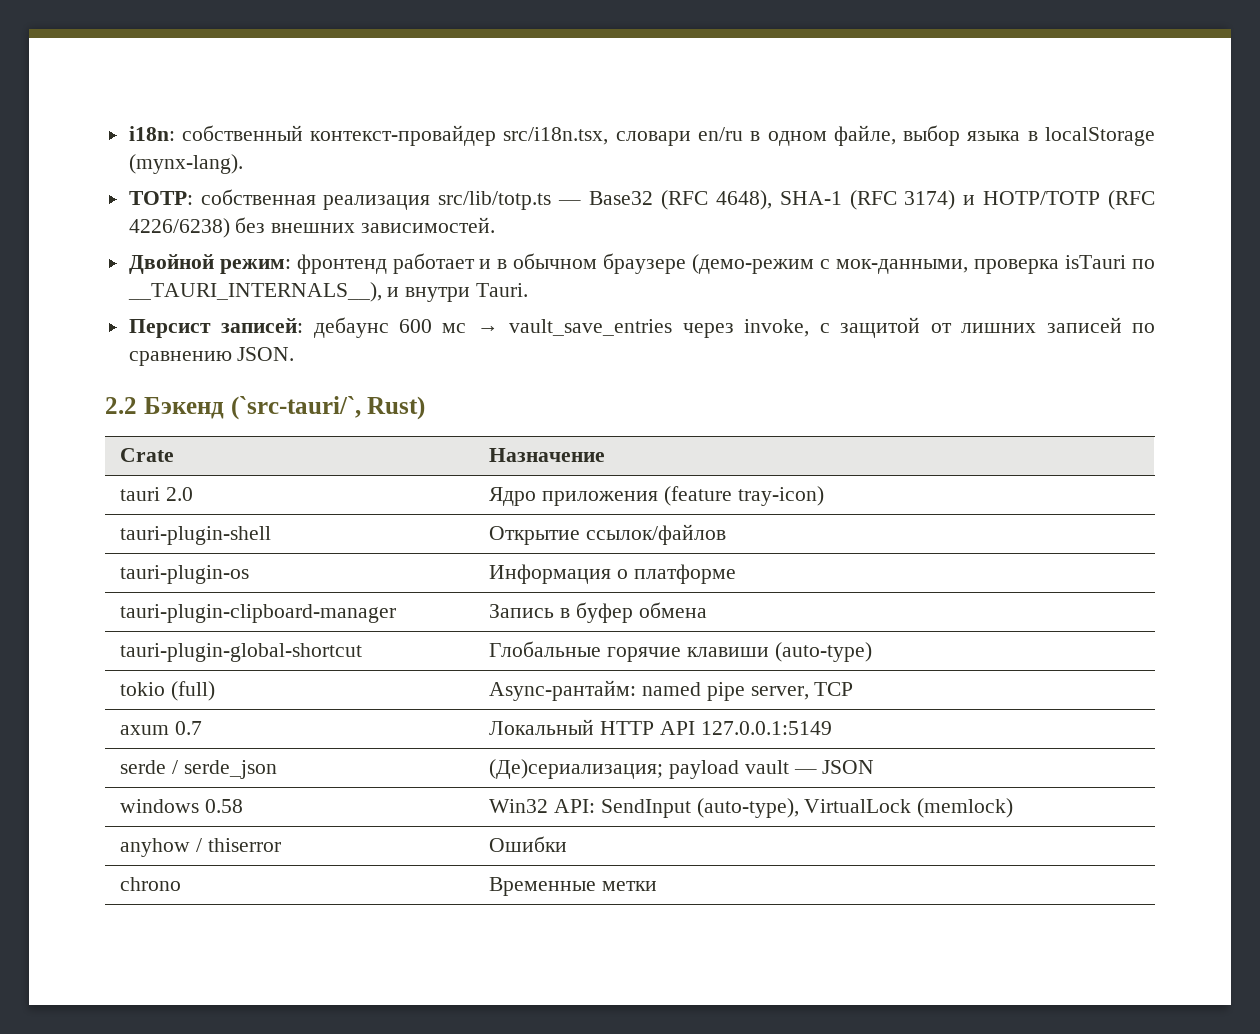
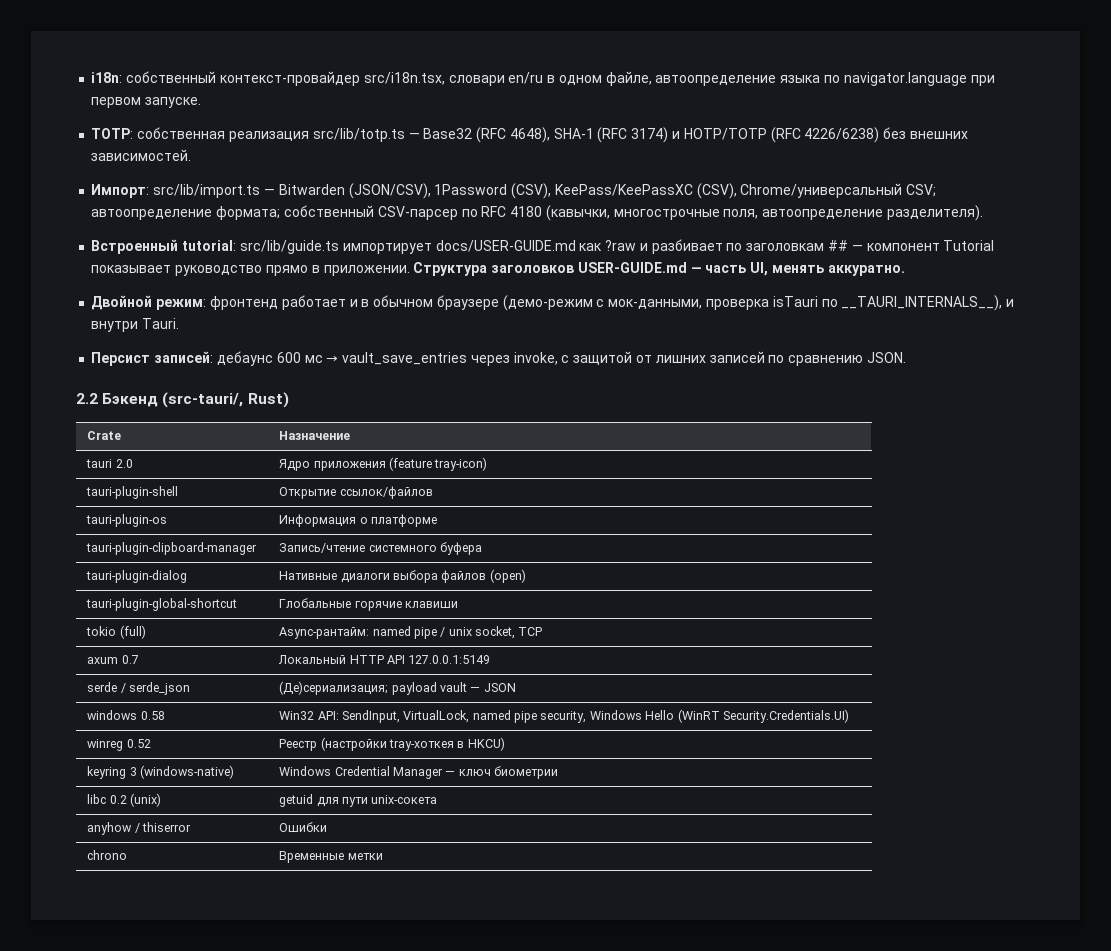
[903,125,1156,146] [128,154,243,174] выбор языка в localStorage (mynx-lang). -> [655,72,995,86] [91,97,202,108] автоопределение языка по navigator.language при первом запуске.
(496, 225) none -> [91,183,937,199] [91,205,983,221] [91,239,995,254] [91,262,905,276] // Импорт: src/lib/import.ts — Bitwarden (JSON/CSV), 1Password (CSV), KeePass/KeePassXC (CSV), Chrome/универсальный CSV; автоопределение формата; собственный CSV-парсер по RFC 4180 (кавычки, многострочные поля, автоопределение разделителя). // Встроенный tutorial: src/lib/guide.ts импортирует docs/USER-GUIDE.md как ?raw и разбивает по заголовкам ## — компонент Tutorial показывает руководство прямо в приложении. Структура заголовков USER-GUIDE.md — часть UI, менять аккуратно.
[230,396,361,420] (`src-tauri/`, -> [162,392,244,408] (src-tauri/,
[489,602,707,623] Запись в буфер обмена -> [279,542,482,555] [86,570,188,583] [279,569,526,583] Запись/чтение системного буфера // tauri-plugin-dialog | Нативные диалоги выбора файлов (open)
[774,642,872,662] (auto-type) -> (458, 604) none
[750,686,809,700] server, -> [440,626,516,639] / unix socket,
[600,798,1014,818] SendInput (auto-type), VirtualLock (memlock) -> [341,709,849,723] [87,739,151,751] [279,737,505,751] [87,765,234,779] [279,766,559,779] [87,793,161,807] [279,794,438,807] SendInput, VirtualLock, named pipe security, Windows Hello (WinRT Security.Credentials.UI) // winreg 0.52 | Реестр (настройки tray-хоткея в HKCU) // keyring 3 (windows-native) | Windows Credential Manager — ключ биометрии // libc 0.2 (unix) | getuid для пути unix-сокета

